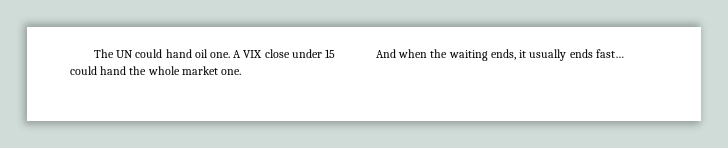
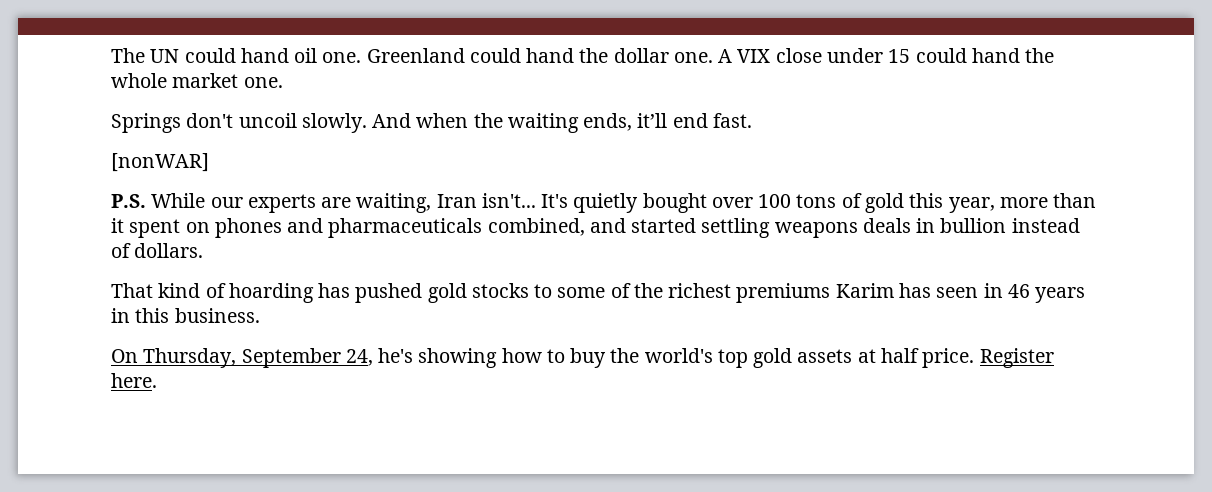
(231, 55) none -> [366,48,713,63] Greenland could hand the dollar one.
(242, 72) none -> [111,113,367,133] Springs don't uncoil slowly.
[519,49,624,61] it usually ends fast… -> [637,113,752,128] [111,153,209,172] [111,193,1097,213] [111,218,1080,238] [111,243,204,258] [111,283,1086,303] [111,308,260,323] [111,348,1054,368] [111,373,157,388] it’ll end fast. // [nonWAR] // P.S. While our experts are waiting, Iran isn't... It's quietly bought over 100 tons of gold this year, more than it spent on phones and pharmaceuticals combined, and started settling weapons deals in bullion instead of dollars. // That kind of hoarding has pushed gold stocks to some of the richest premiums Karim has seen in 46 years in this business. // On Thursday, September 24, he's showing how to buy the world's top gold assets at half price. Register here.

